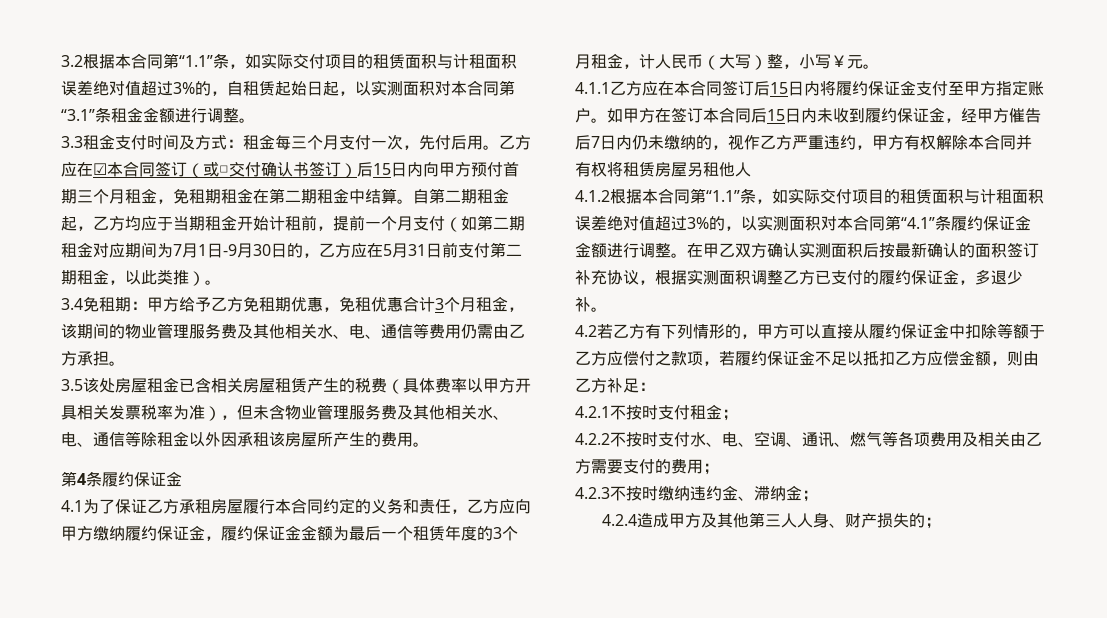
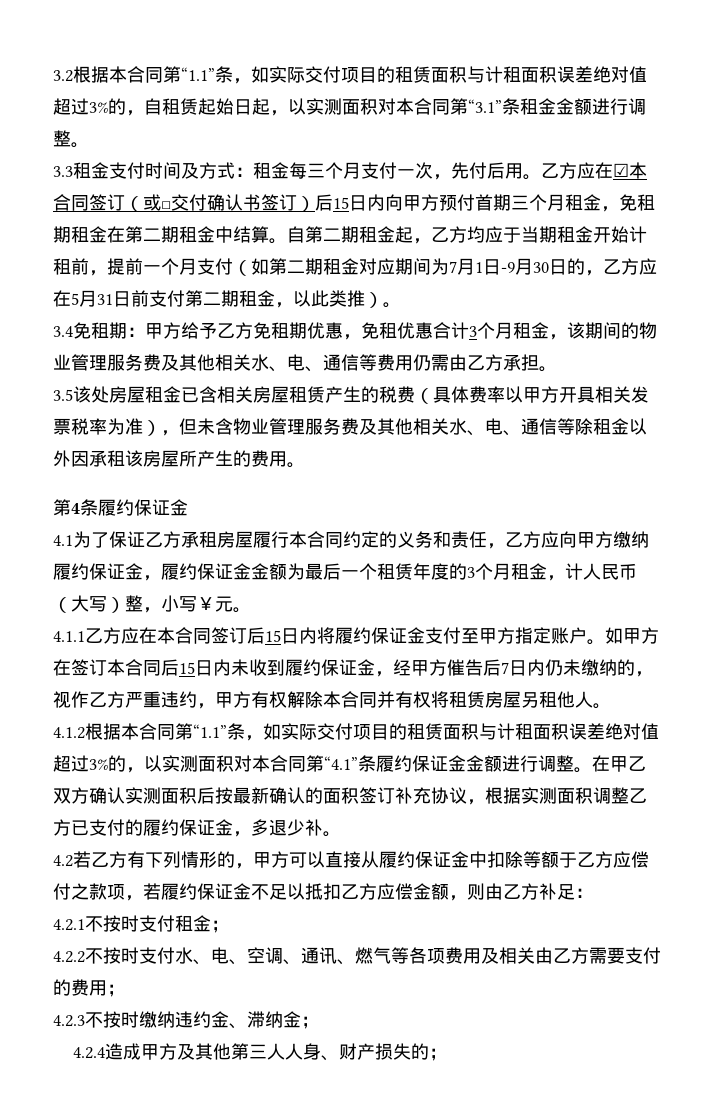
(751, 169) none -> [593,703,611,709] 。

